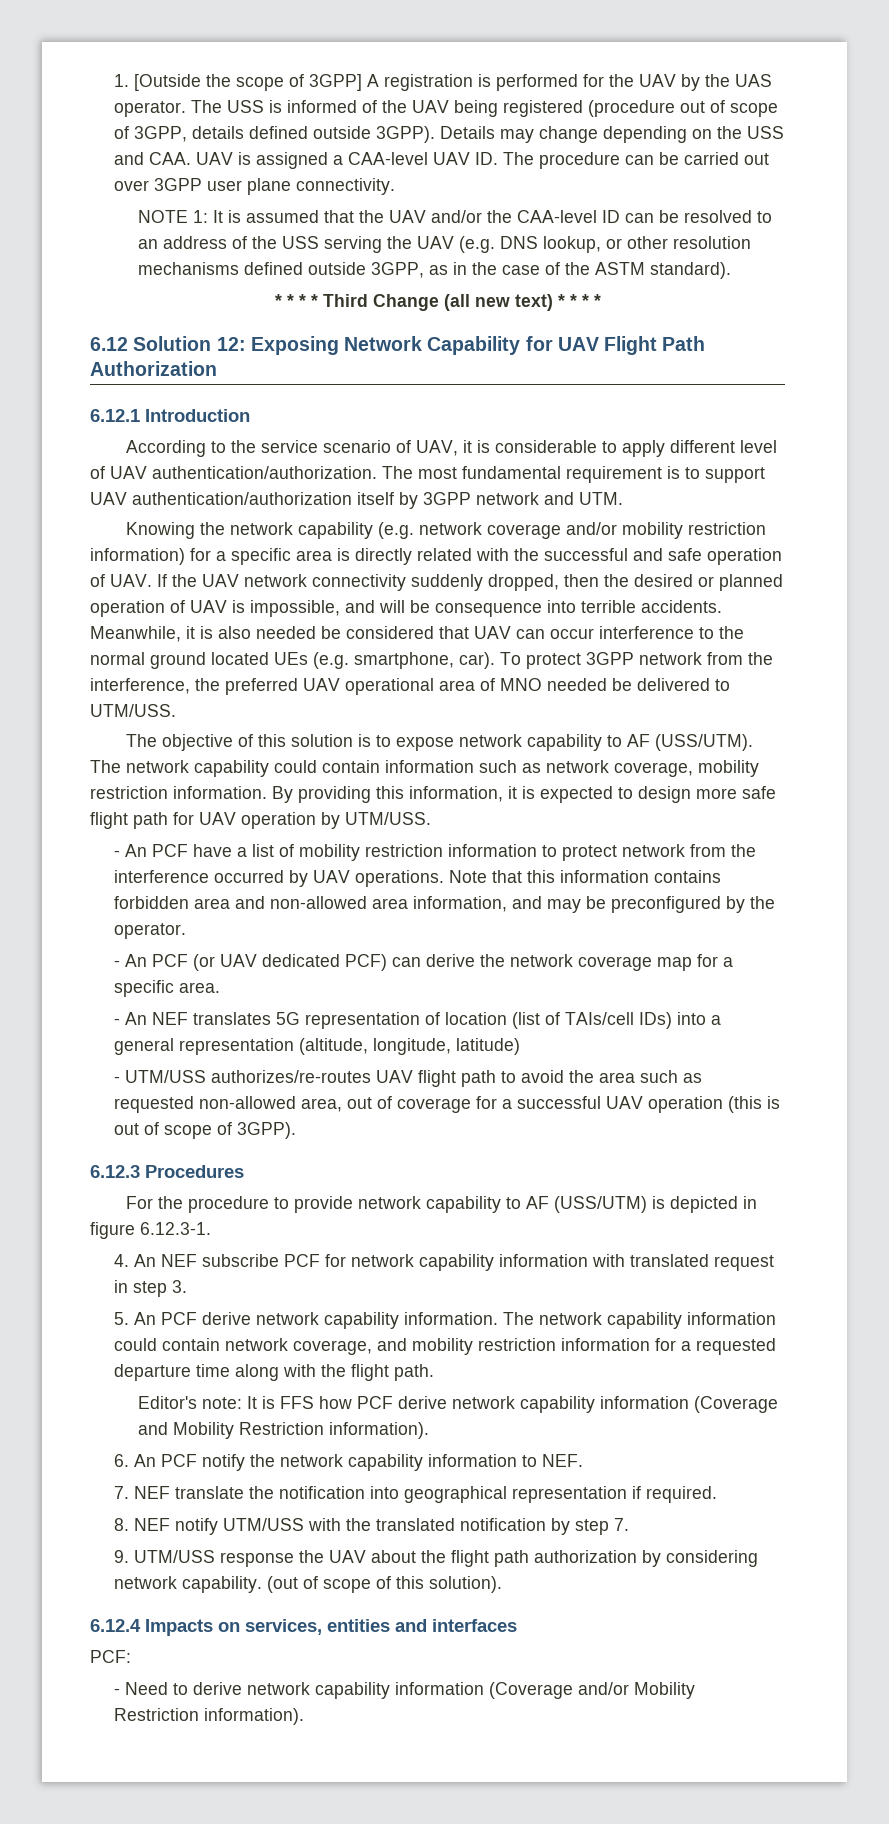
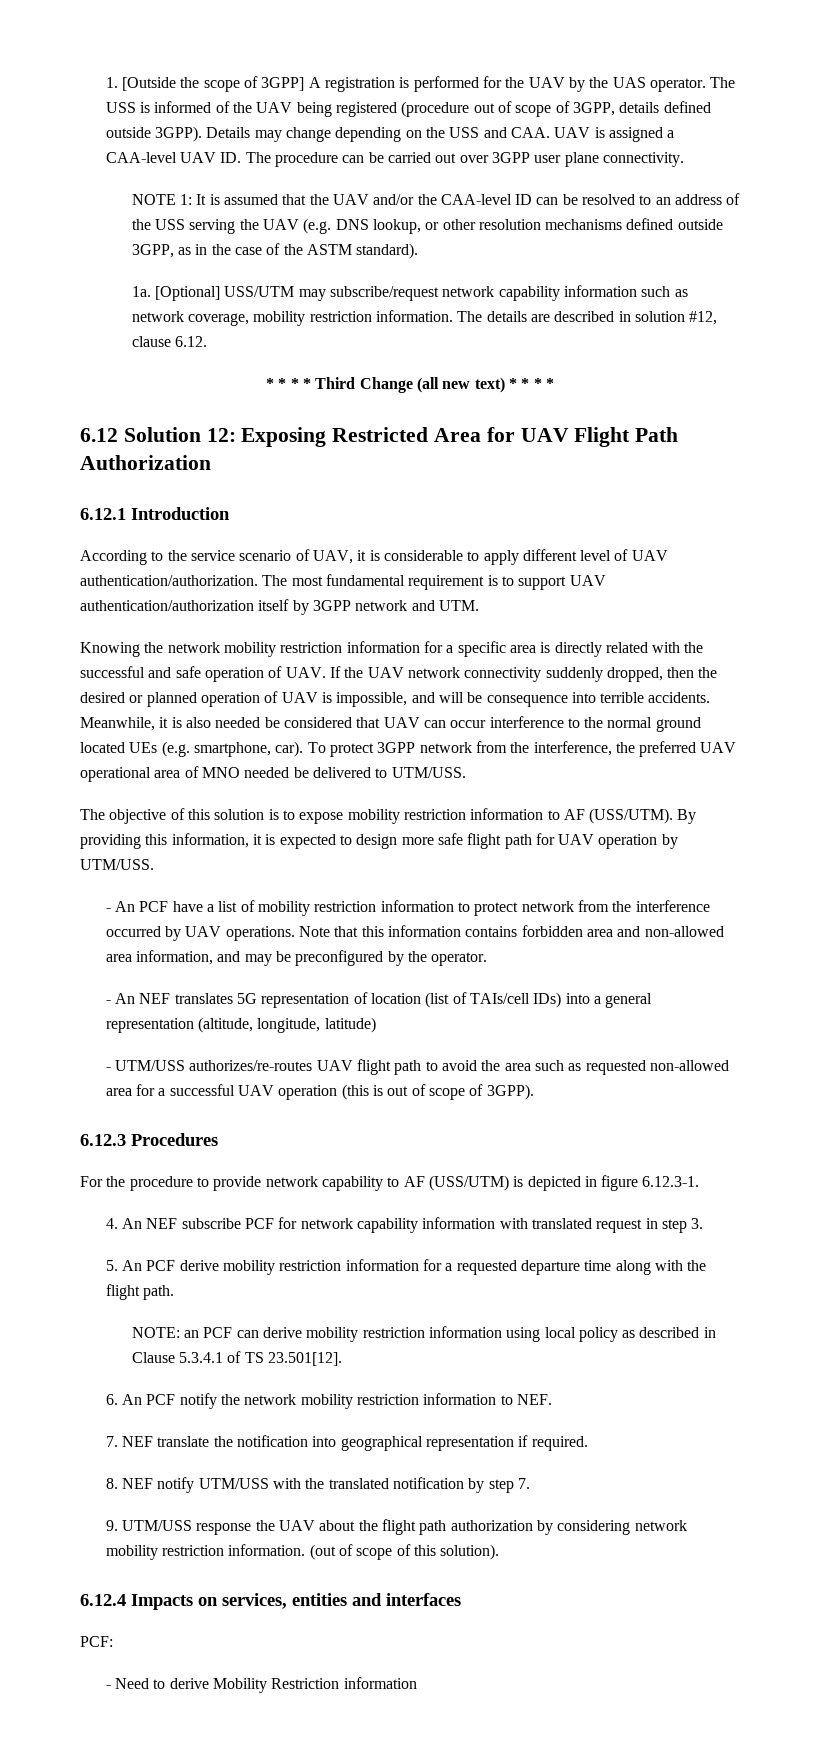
(732, 270) none -> [131,285,688,301] [131,310,718,326] [131,336,207,347] // 1a. [Optional] USS/UTM may subscribe/request network capability information such as network coverage, mobility restriction information. The details are described in solution #12, clause 6.12.
[344,336,521,355] Network Capability -> [332,427,482,442] Restricted Area
[297,522,766,539] [90,548,185,565] capability (e.g. network coverage and/or mobility restriction information) -> [223,641,420,657] mobility restriction information
[458,734,753,751] [90,760,759,777] [90,786,267,799] network capability to AF (USS/UTM). The network capability could contain information such as network coverage, mobility restriction information. -> [347,808,674,824] mobility restriction information to AF (USS/UTM).
[114,954,734,971] [114,980,221,997] // - An PCF (or UAV dedicated PCF) can derive the network coverage map for a specific area. -> (488, 959) none
[301,1096,472,1113] area, out of coverage -> [105,1088,132,1096] area
[256,1312,777,1329] [114,1338,408,1355] network capability information. The network capability information could contain network coverage, and -> (219, 1265) none
[138,1396,779,1413] [138,1422,430,1439] Editor's note: It is FFS how PCF derive network capability information (Coverage and Mobility Restriction information). -> [131,1326,716,1342] [131,1351,342,1366] NOTE: an PCF can derive mobility restriction information using local policy as described in Clause 5.3.4.1 of TS 23.501[12].
[348,1454,424,1471] capability -> [300,1394,420,1409] mobility restriction
[182,1576,263,1593] capability. -> [105,1544,306,1560] mobility restriction information.
[247,1682,696,1699] [114,1708,305,1725] network capability information (Coverage and/or Mobility Restriction information). -> [213,1677,417,1693] Mobility Restriction information

